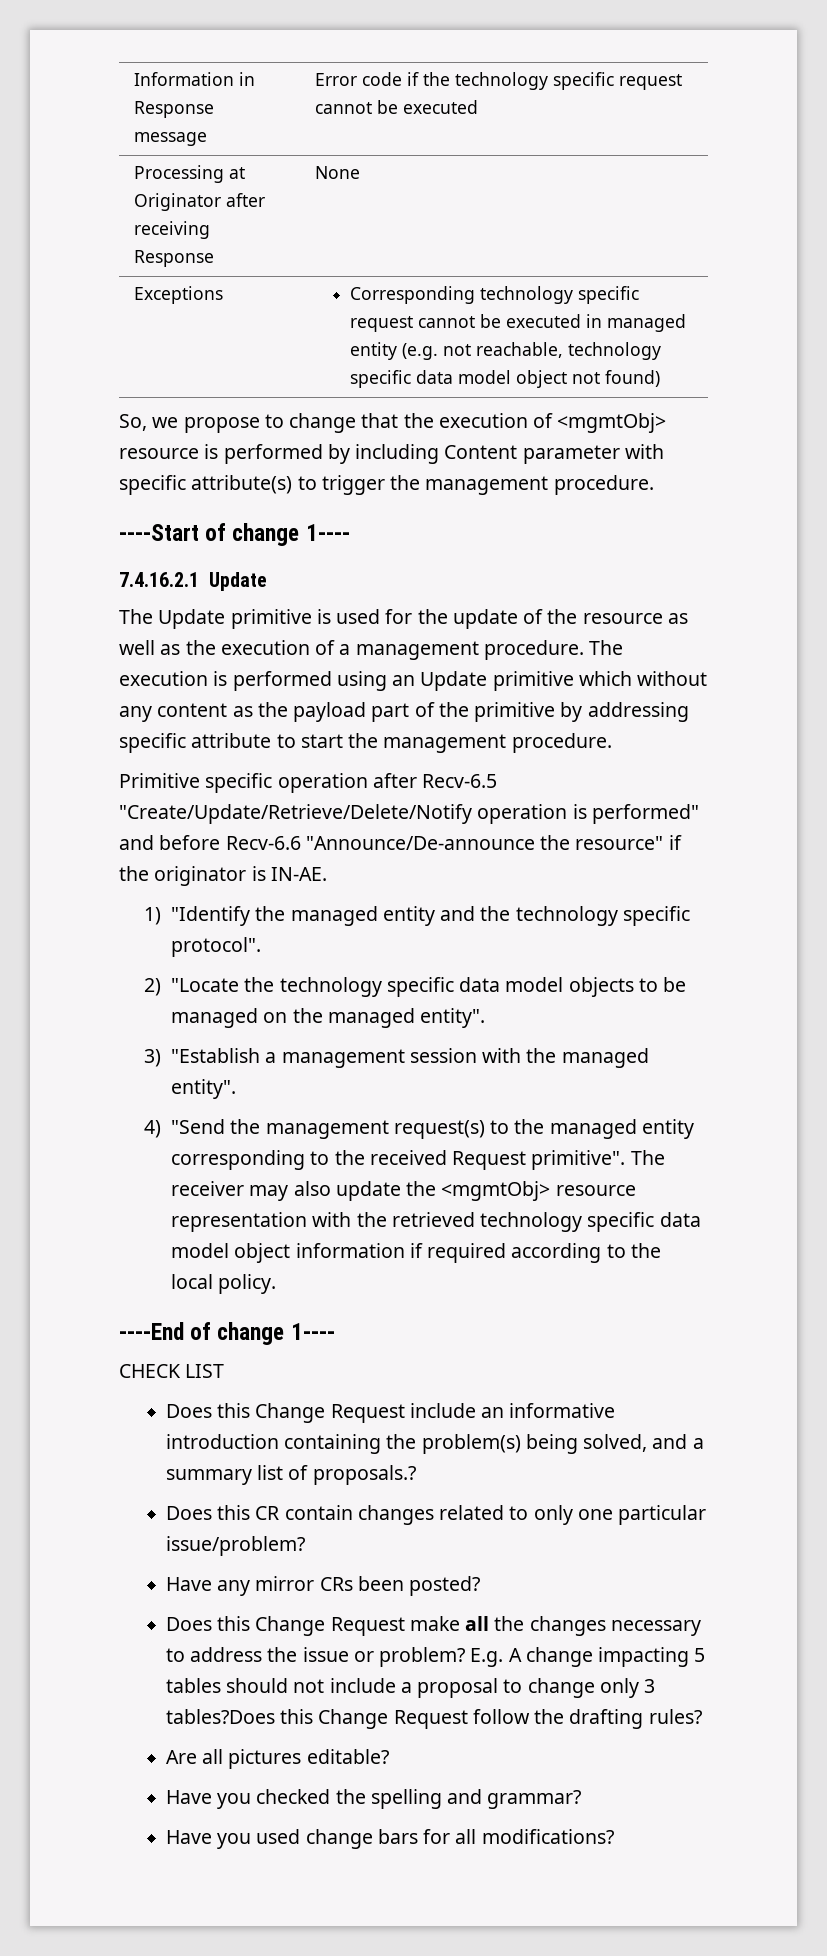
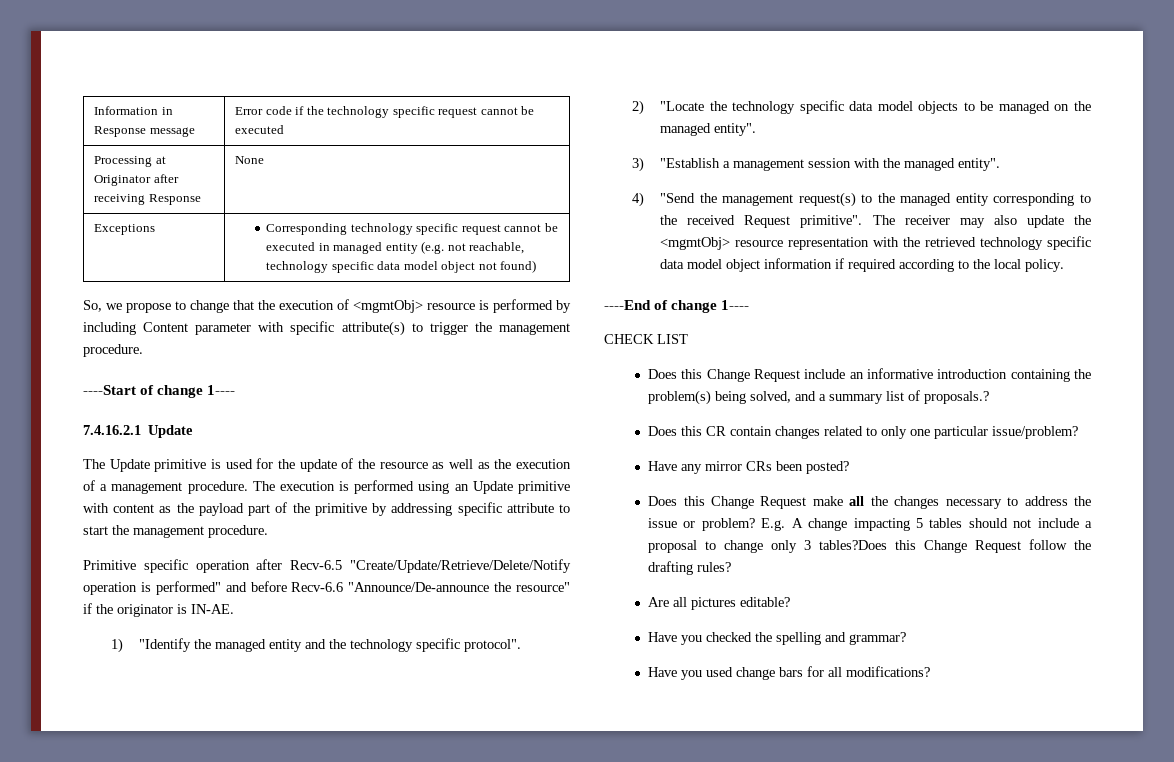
[578,671,708,686] [119,706,152,722] which without any -> [83,503,109,513] with

